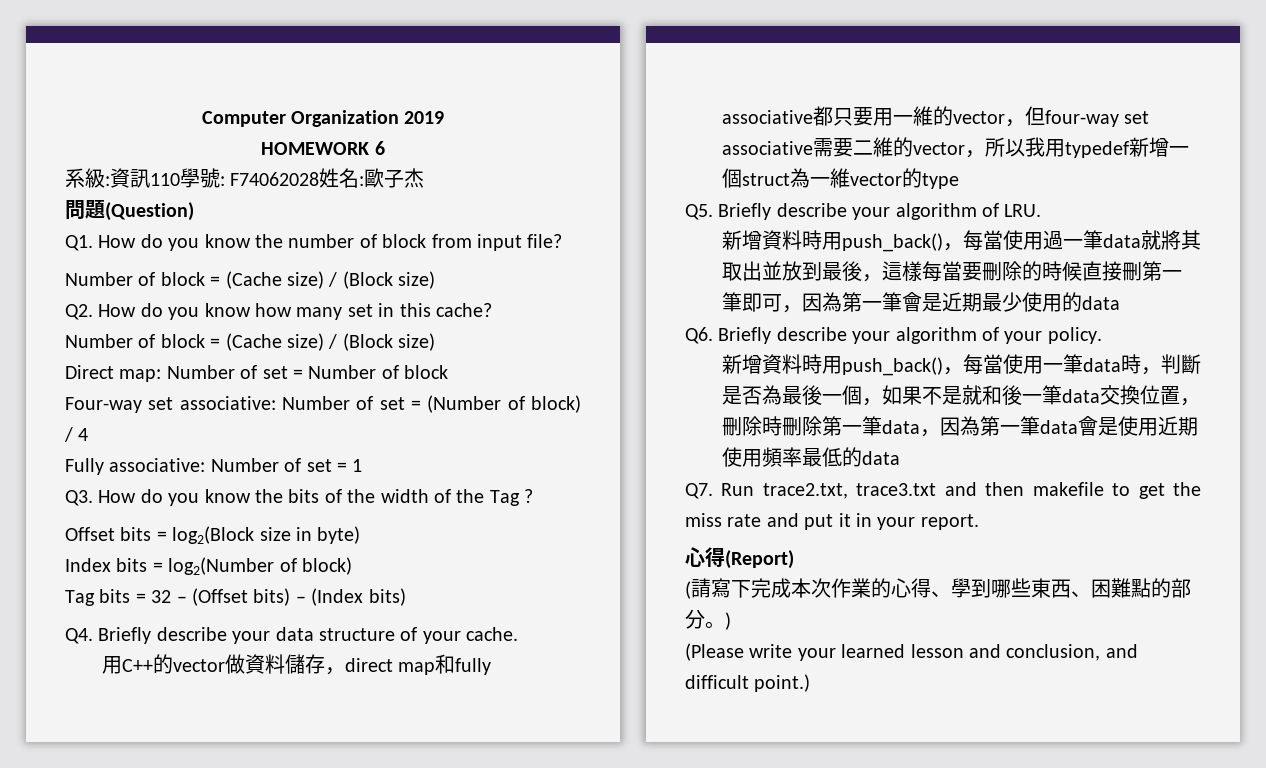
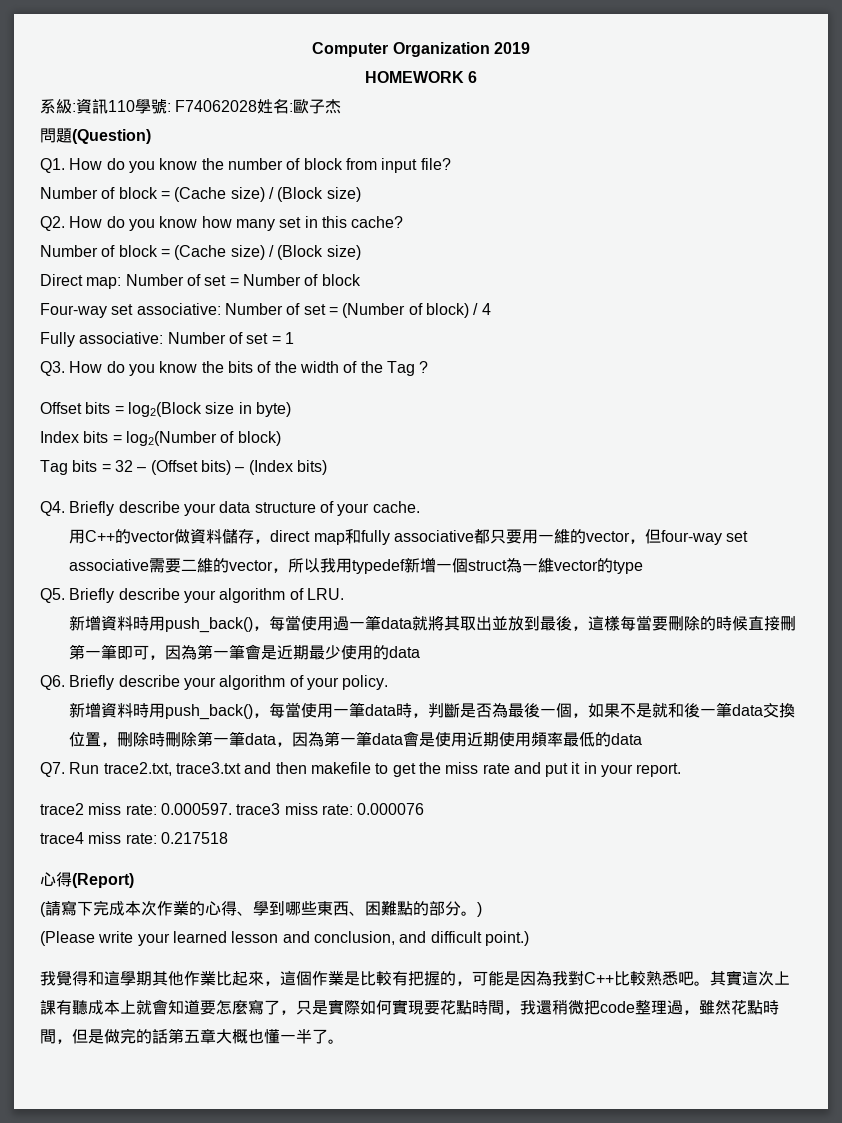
(979, 522) none -> [40,803,425,815] [40,832,228,844] // trace2 miss rate: 0.000597. trace3 miss rate: 0.000076 // trace4 miss rate: 0.217518
(811, 683) none -> [40,970,790,986] [40,999,779,1015] [40,1028,344,1044] // 我覺得和這學期其他作業比起來，這個作業是比較有把握的，可能是因為我對C++比較熟悉吧。其實這次上課有聽成本上就會知道要怎麼寫了，只是實際如何實現要花點時間，我還稍微把code整理過，雖然花點時間，但是做完的話第五章大概也懂一半了。

